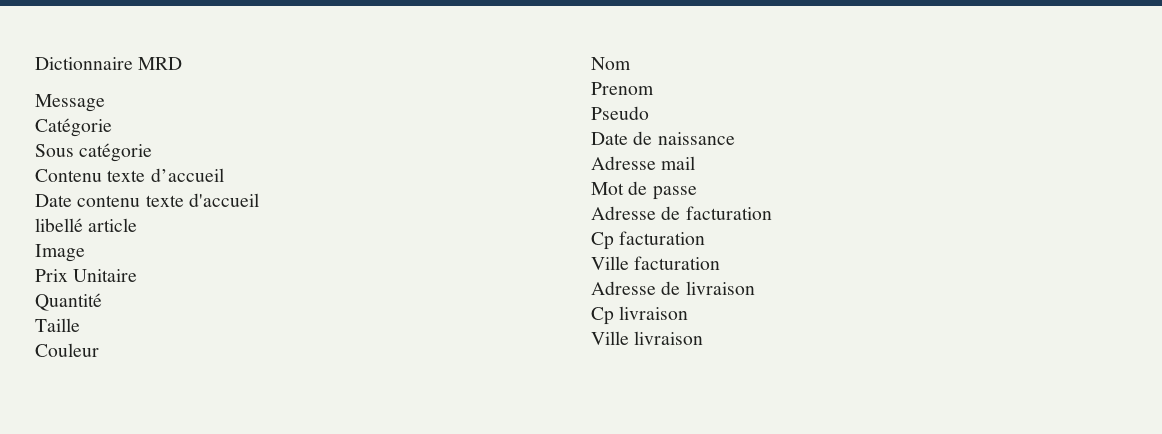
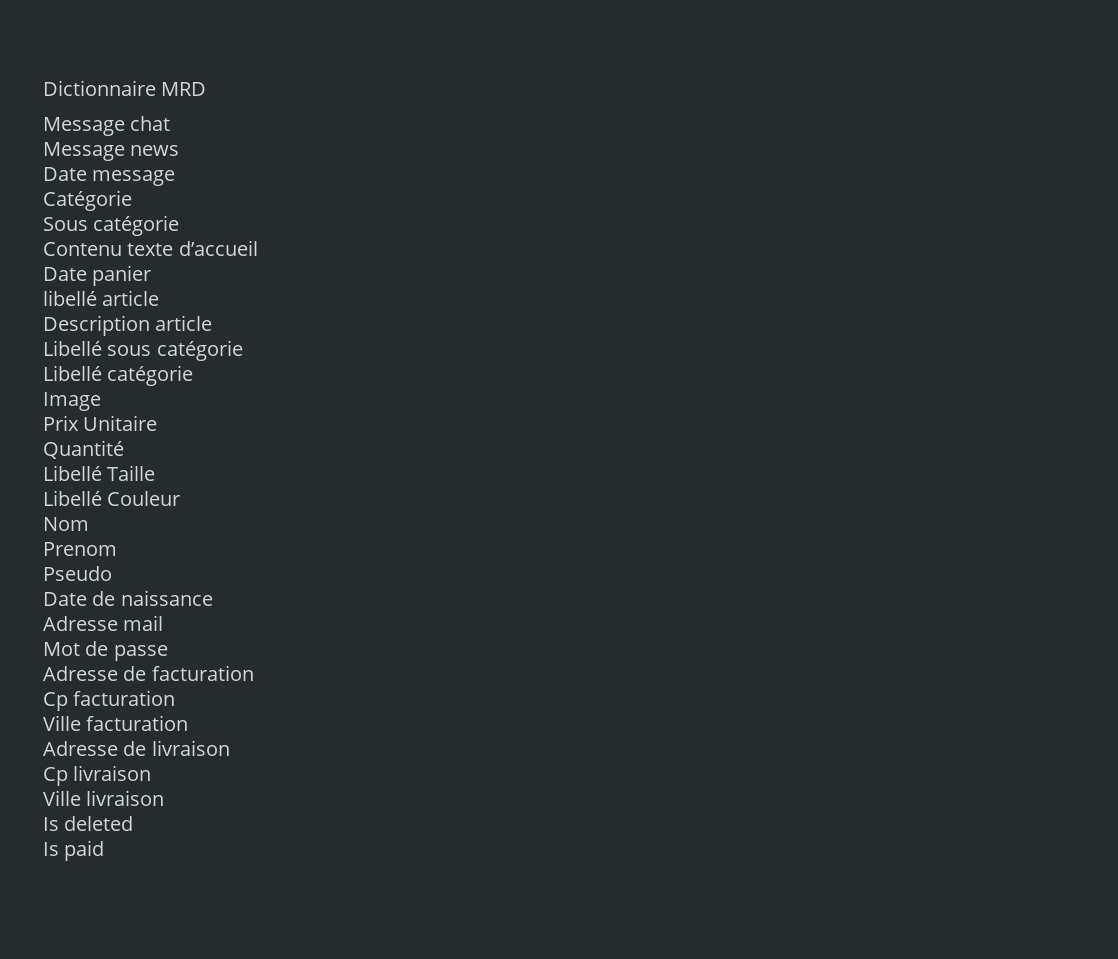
(105, 103) none -> [130,116,171,131] [43,142,180,161] [43,167,176,186] chat // Message news // Date message
[77,193,259,207] contenu texte d'accueil -> [92,265,152,286] panier
(138, 225) none -> [43,315,213,336] [43,340,243,361] [43,365,194,386] // Description article // Libellé sous catégorie // Libellé catégorie
(102, 302) none -> [43,465,102,481] Libellé
(80, 325) none -> [43,490,102,506] Libellé
(704, 338) none -> [43,816,134,831] [43,840,105,861] // Is deleted // Is paid

